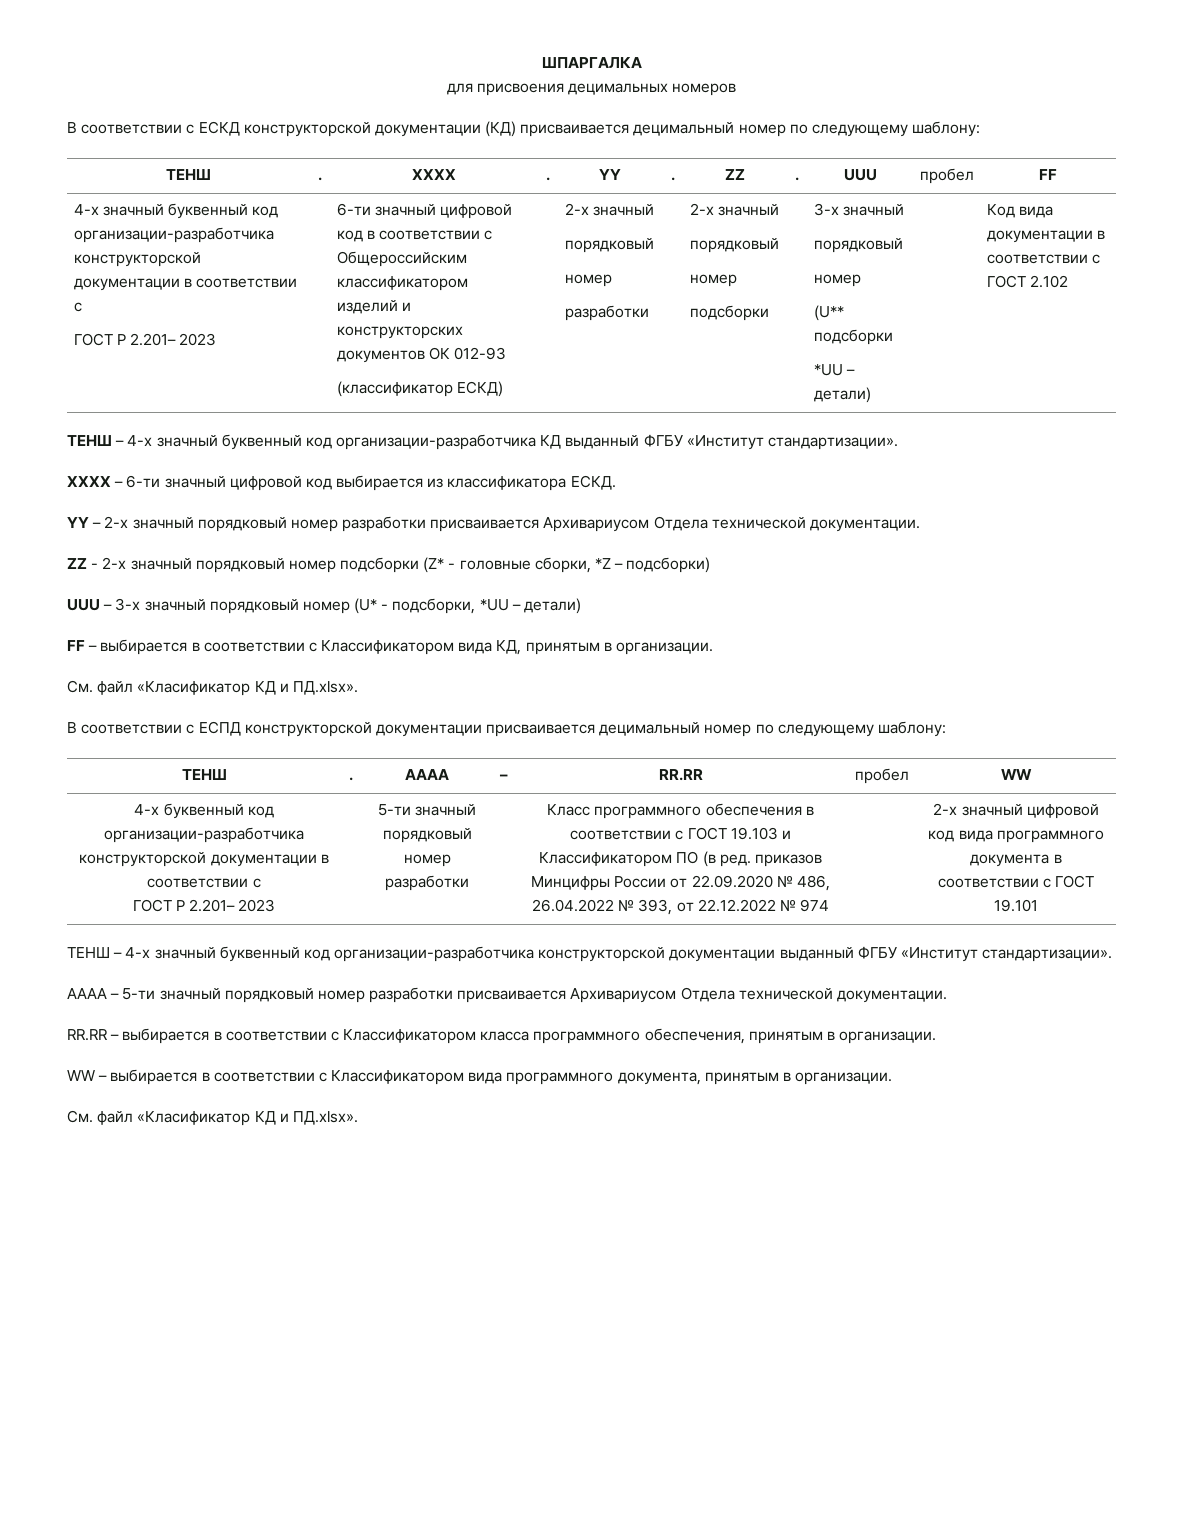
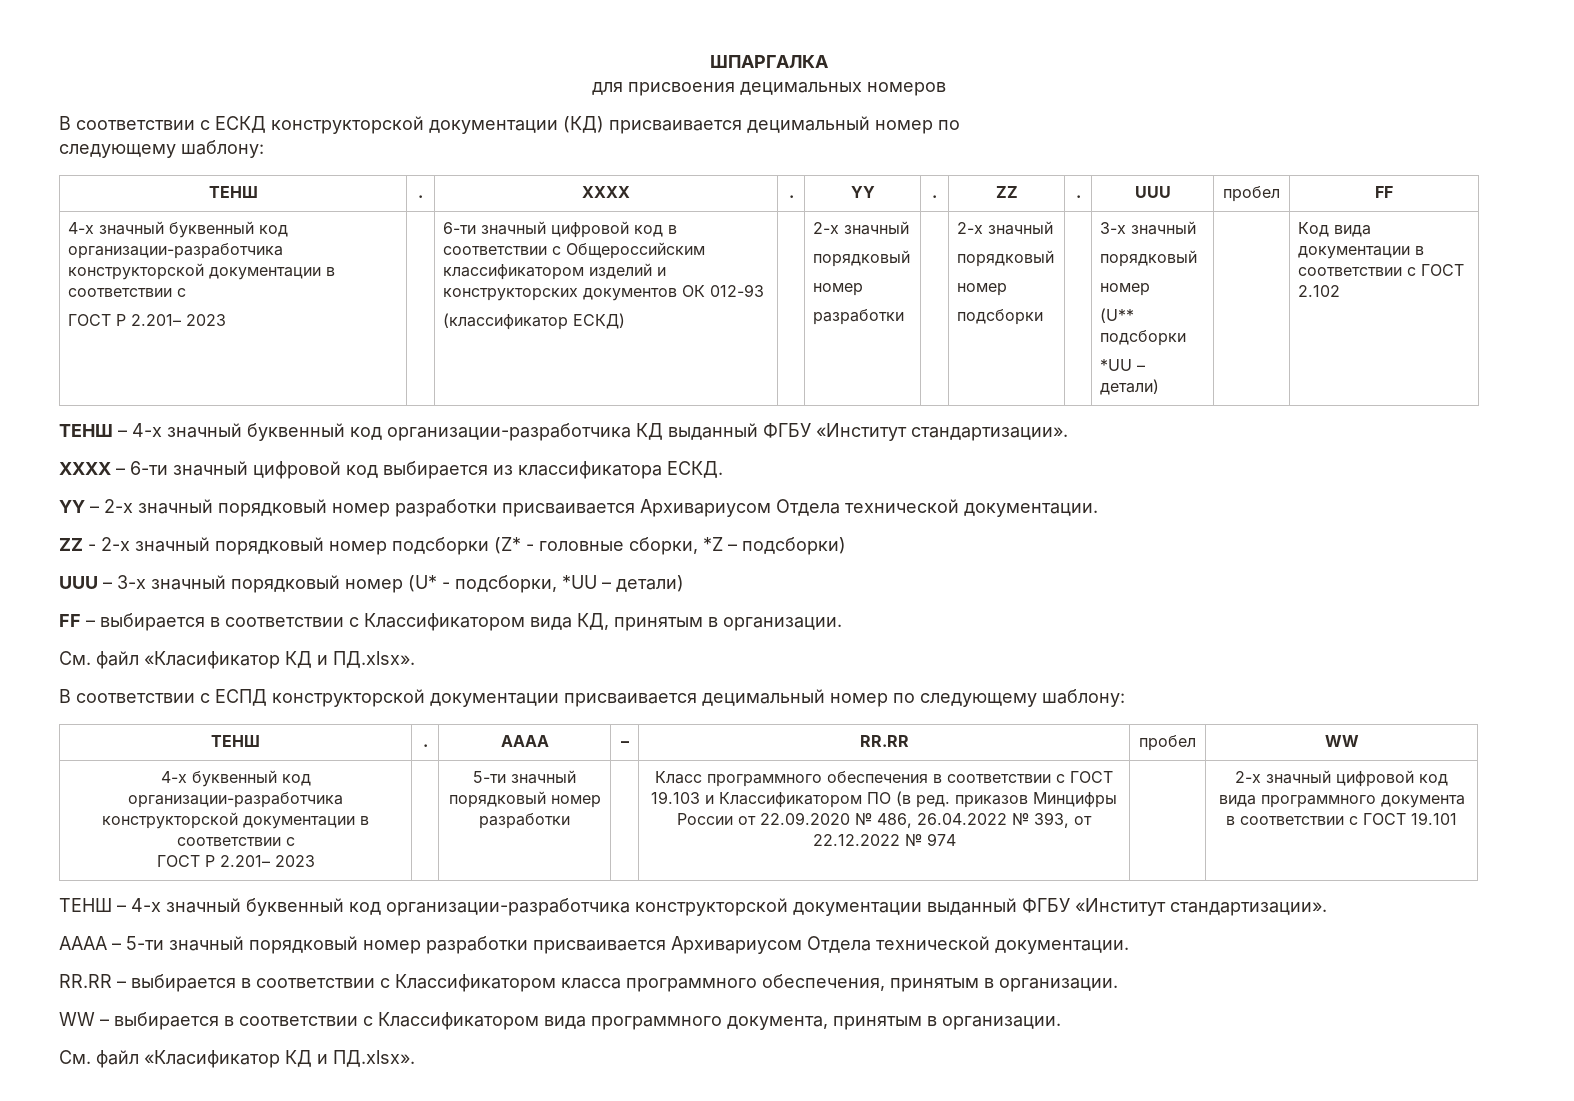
(808, 129) none -> (960, 125) //

